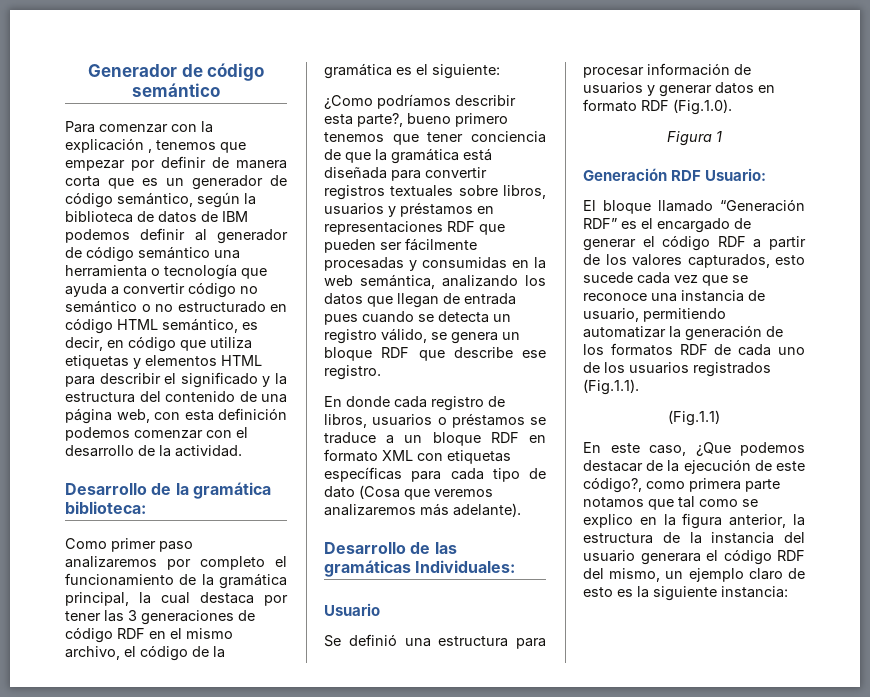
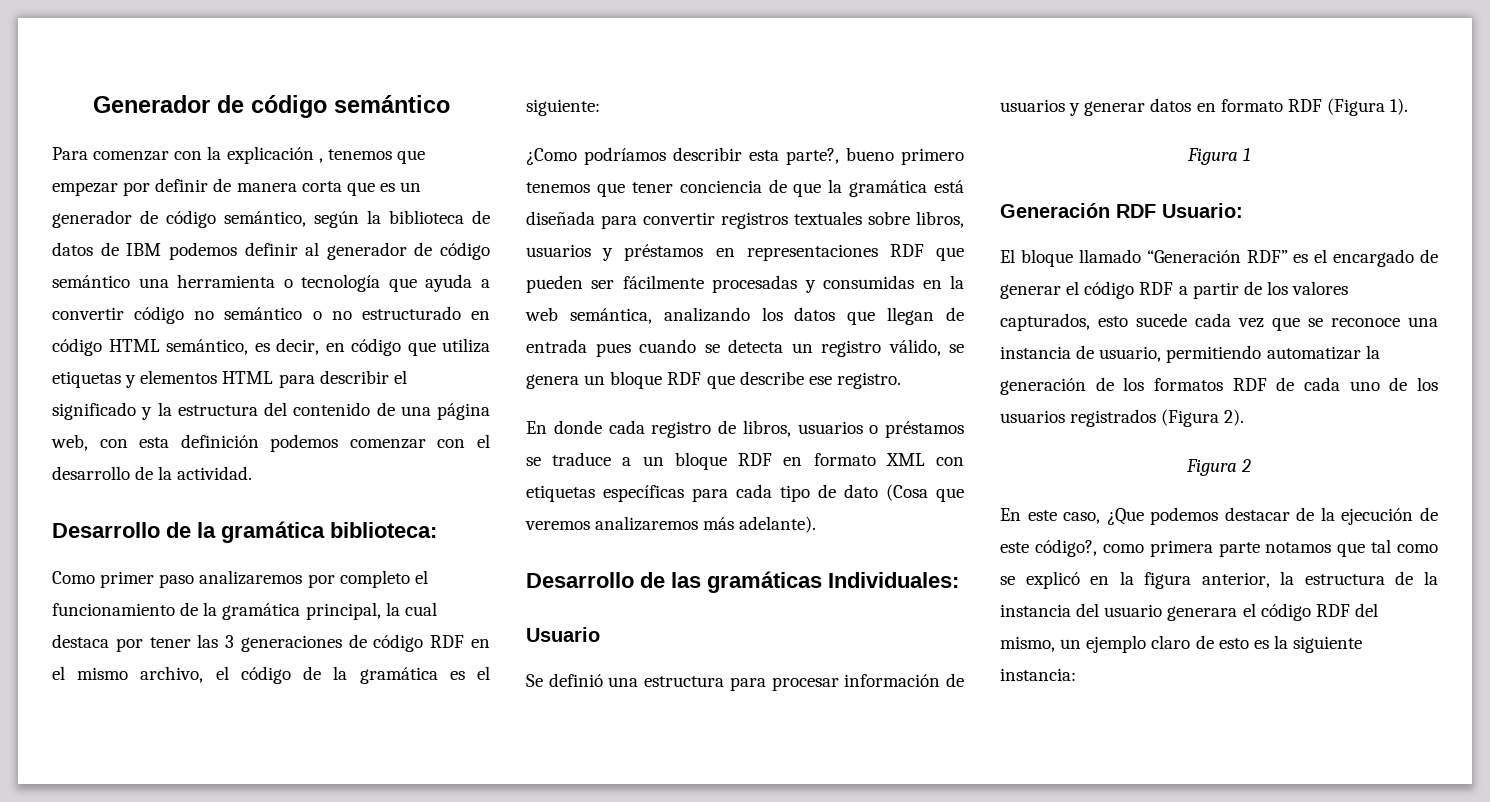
[673,99,732,115] (Fig.1.0). -> [1326,98,1409,116] (Figura 1).
[583,379,639,395] [668,410,720,426] (Fig.1.1). // (Fig.1.1) -> [1161,409,1245,427] [1185,459,1252,476] (Figura 2). // Figura 2
[583,514,633,528] explico -> [1025,571,1080,589] explicó

